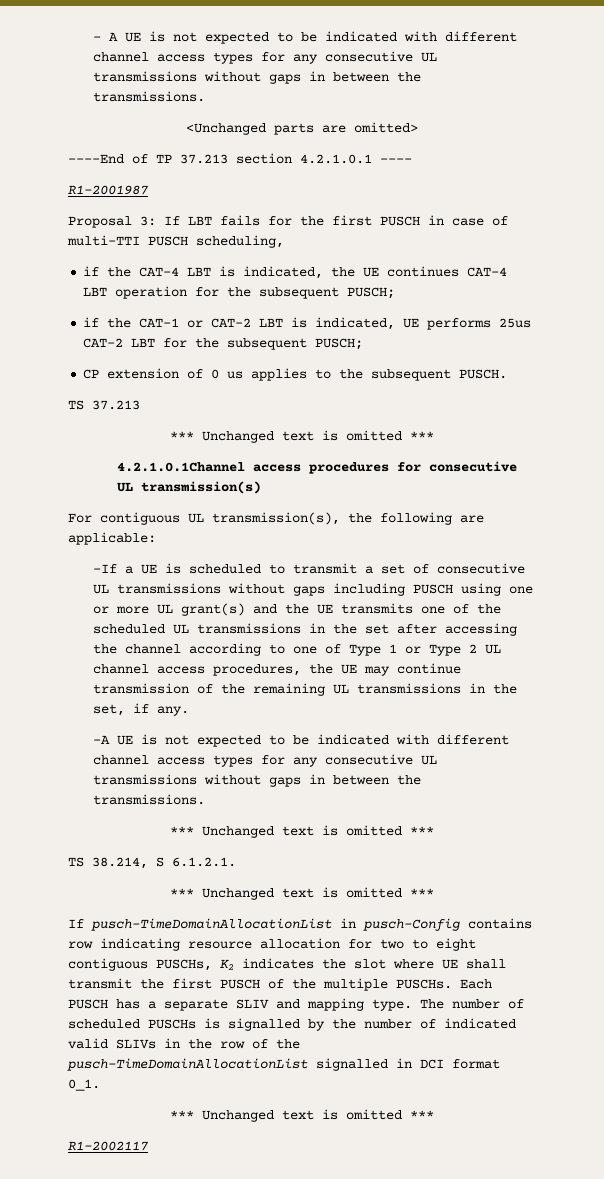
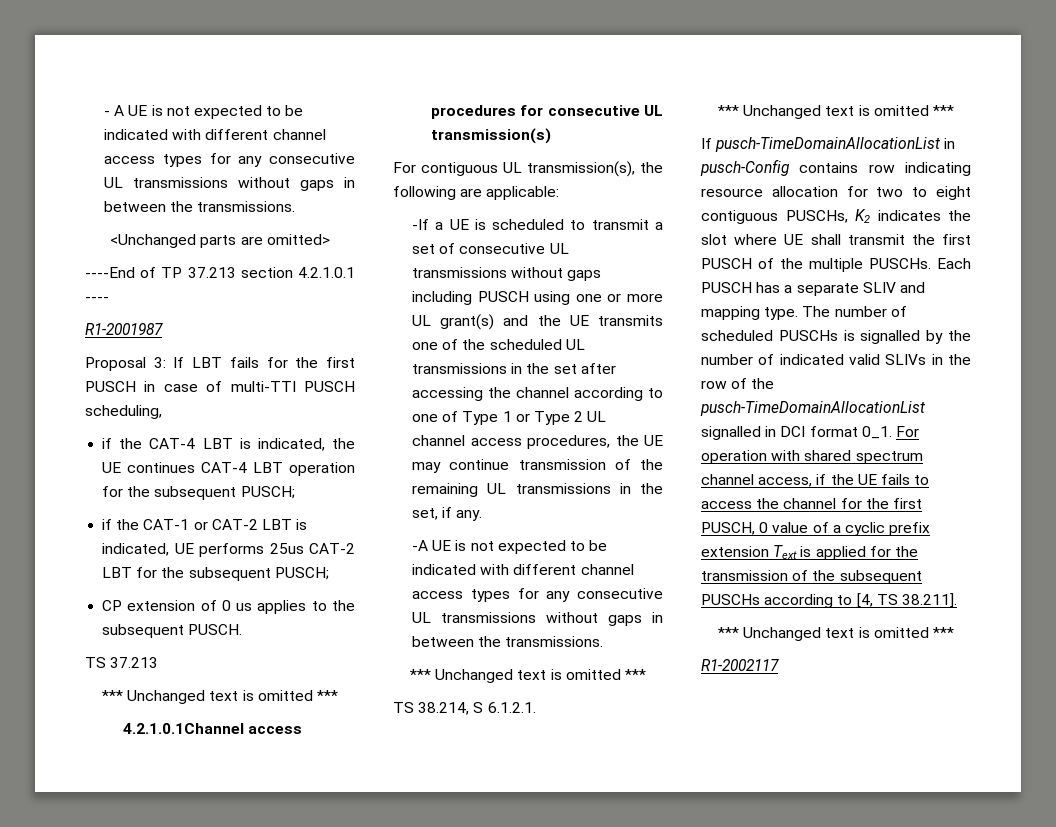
(100, 1085) none -> [895,426,919,437] [701,450,923,464] [701,474,930,487] [701,498,922,509] [701,522,931,536] [701,545,918,560] [701,570,922,584] [701,593,957,608] For operation with shared spectrum channel access, if the UE fails to access the channel for the first PUSCH, 0 value of a cyclic prefix extension Text is applied for the transmission of the subsequent PUSCHs according to [4, TS 38.211].

